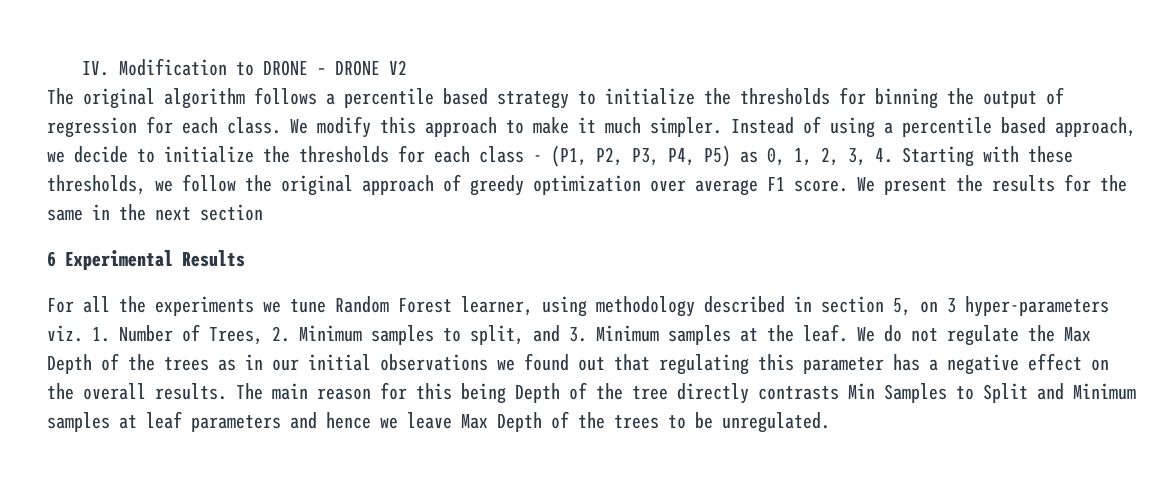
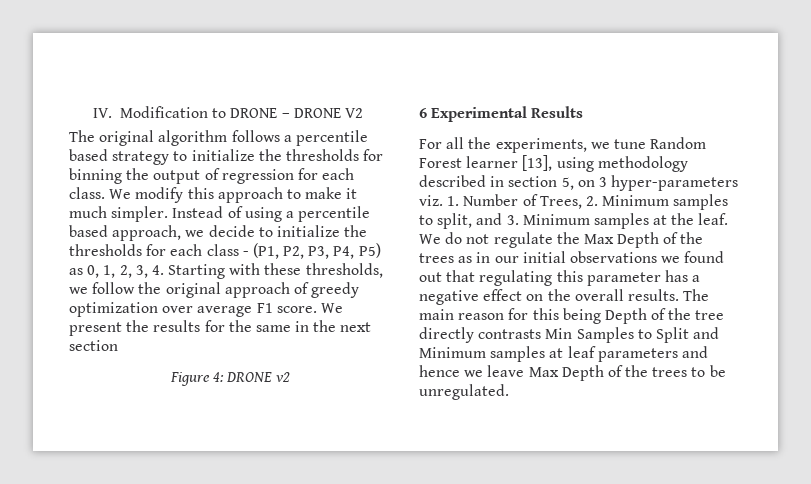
(263, 212) none -> [169,372,291,386] // Figure 4: DRONE v2
[155,296,254,316] experiments -> [495,138,587,153] experiments,
[461,296,533,316] learner, -> [466,155,553,171] learner [13],

